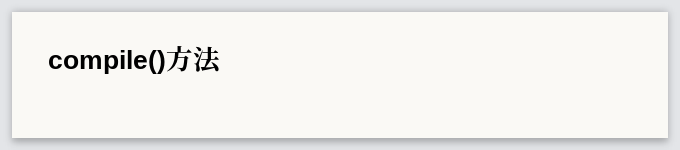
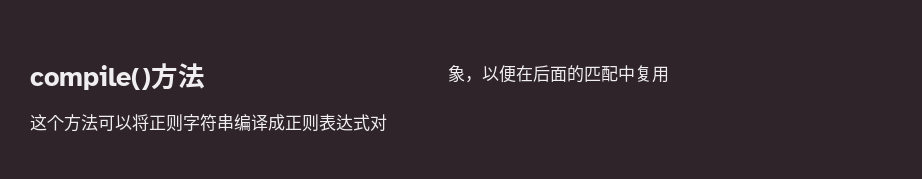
(222, 60) none -> [30,114,387,132] [448,65,669,83] // 这个方法可以将正则字符串编译成正则表达式对象，以便在后面的匹配中复用

